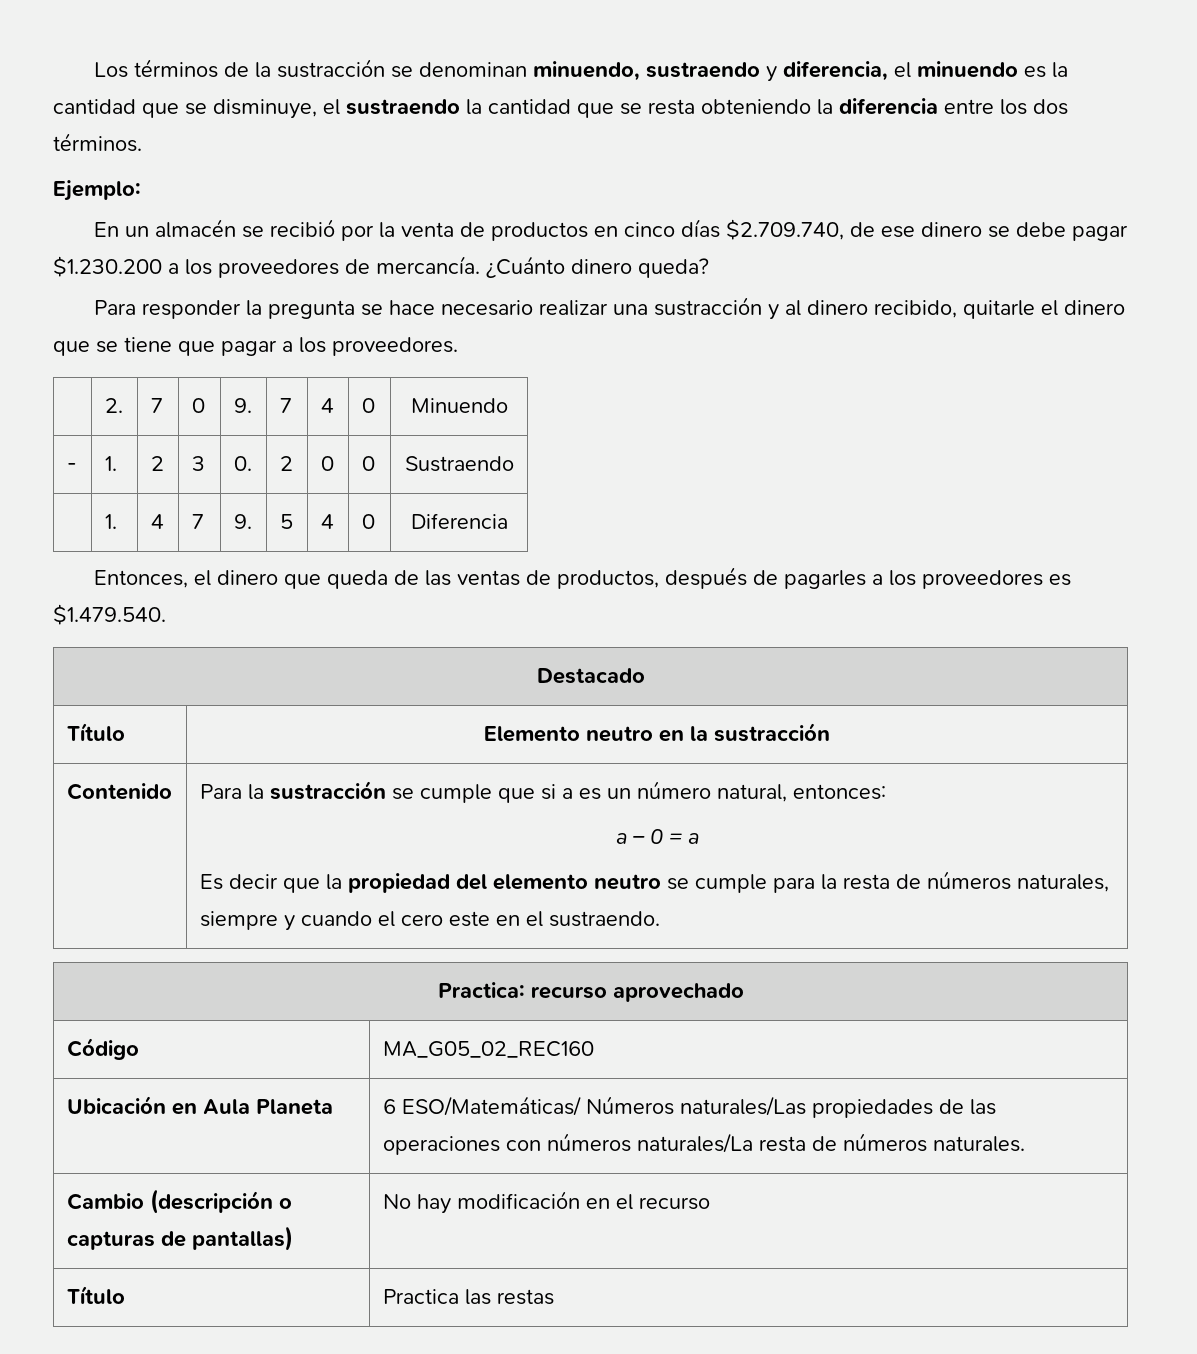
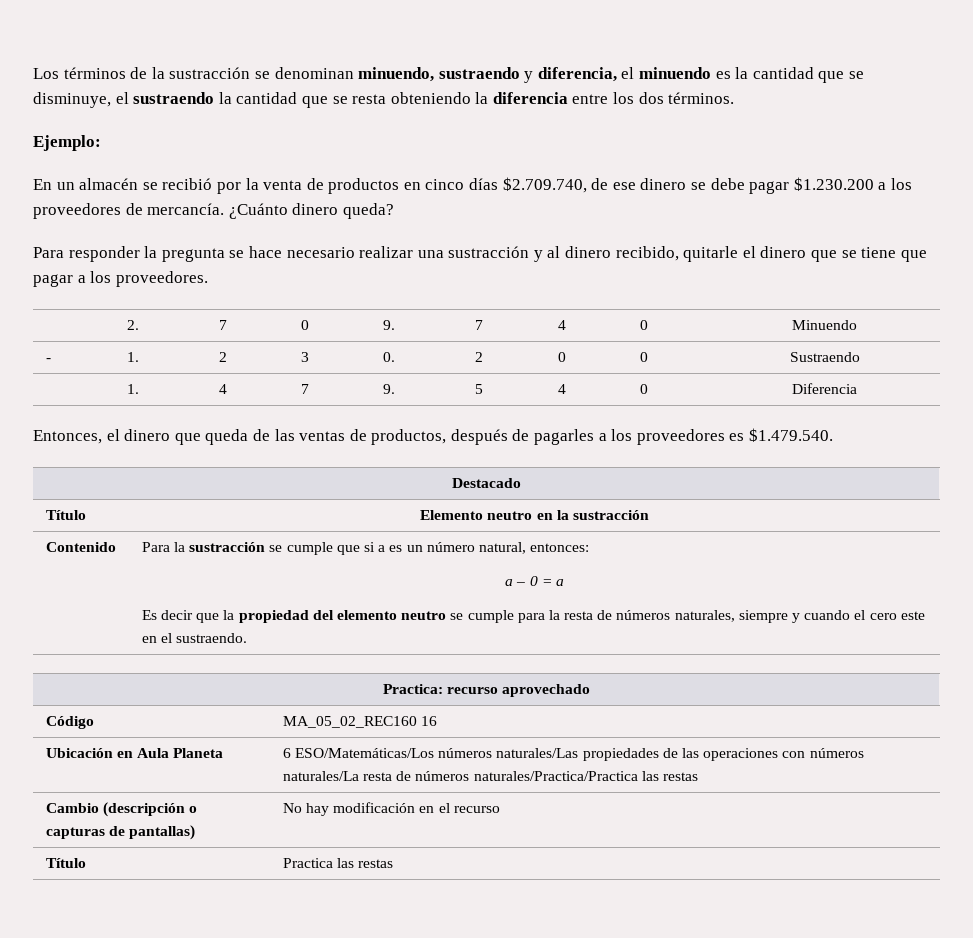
[382,1041,594,1058] MA_G05_02_REC160 -> [282,716,438,728] MA_05_02_REC160 16
[401,1096,674,1116] ESO/Matemáticas/ Números -> [295,748,493,758] ESO/Matemáticas/Los números
[932,1136,1025,1152] naturales. -> [473,771,699,781] naturales/Practica/Practica las restas

